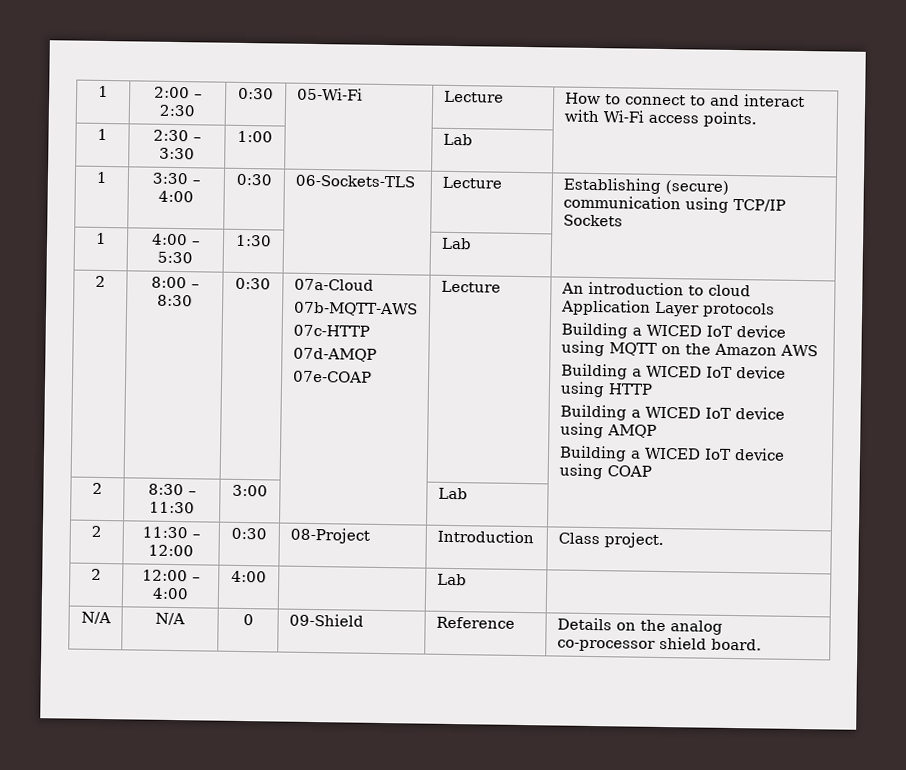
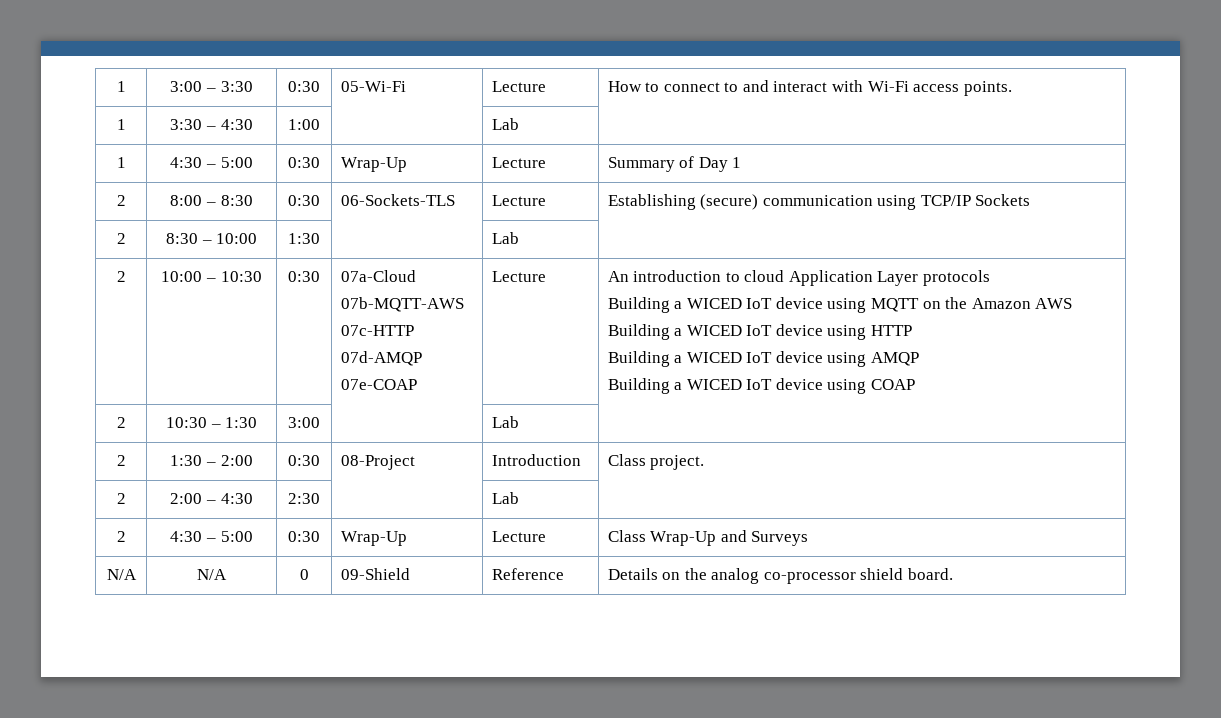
[98,85,109,98] [153,86,203,99] [159,104,195,117] 1 | 2:00 – 2:30 -> [116,81,126,92] [170,81,253,92] 1 | 3:00 – 3:30
[152,129,202,142] [159,147,195,160] 2:30 – 3:30 -> [170,119,253,130] 3:30 – 4:30
[151,172,201,185] [158,190,194,203] 3:30 – 4:00 -> [170,157,253,168] [288,157,320,168] [340,157,407,172] [491,157,546,168] [607,156,742,172] [116,195,126,206] [170,195,253,206] 4:30 – 5:00 | 0:30 | Wrap-Up | Lecture | Summary of Day 1 // 2 | 8:00 – 8:30
[95,232,107,245] [150,233,201,246] [157,251,193,264] 1 | 4:00 – 5:30 -> [116,233,126,244] [165,233,258,244] 2 | 8:30 – 10:00
[150,276,200,289] [157,294,193,307] 8:00 – 8:30 -> [161,271,262,282] 10:00 – 10:30
[147,483,197,496] [149,501,195,514] 8:30 – 11:30 -> [165,417,258,428] 10:30 – 1:30
[141,526,201,539] [148,544,194,557] 11:30 – 12:00 -> [170,455,253,466] 1:30 – 2:00
[141,569,201,582] [152,587,189,600] [231,570,267,583] [436,573,467,586] 12:00 – 4:00 | 4:00 | | Lab | -> [170,493,253,504] [288,493,320,504] [491,492,519,504] [116,531,126,542] [170,531,253,542] [288,531,320,542] [340,531,407,546] [491,531,546,542] [607,530,809,546] 2:00 – 4:30 | 2:30 | | Lab | // 2 | 4:30 – 5:00 | 0:30 | Wrap-Up | Lecture | Class Wrap-Up and Surveys

